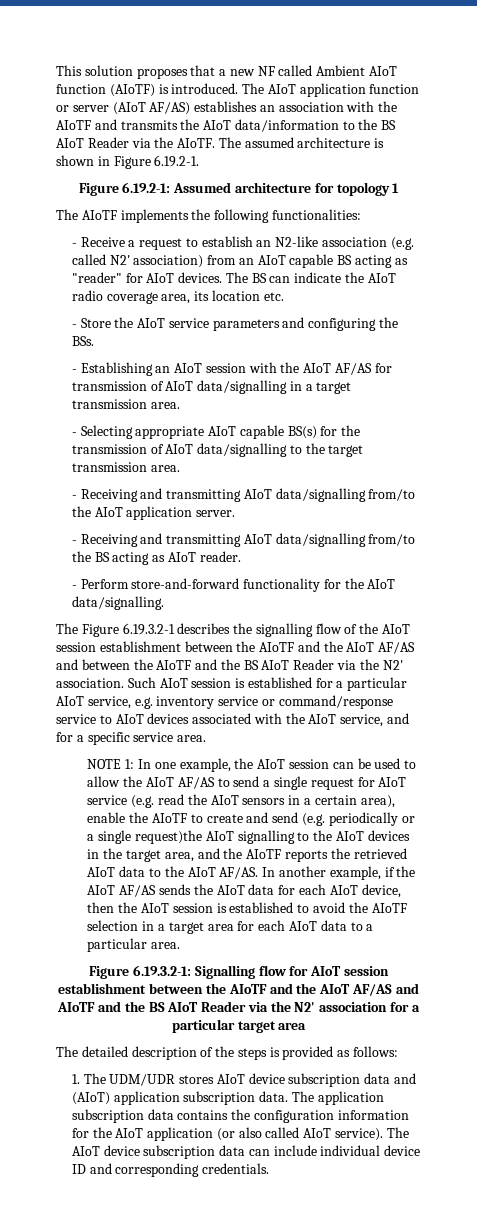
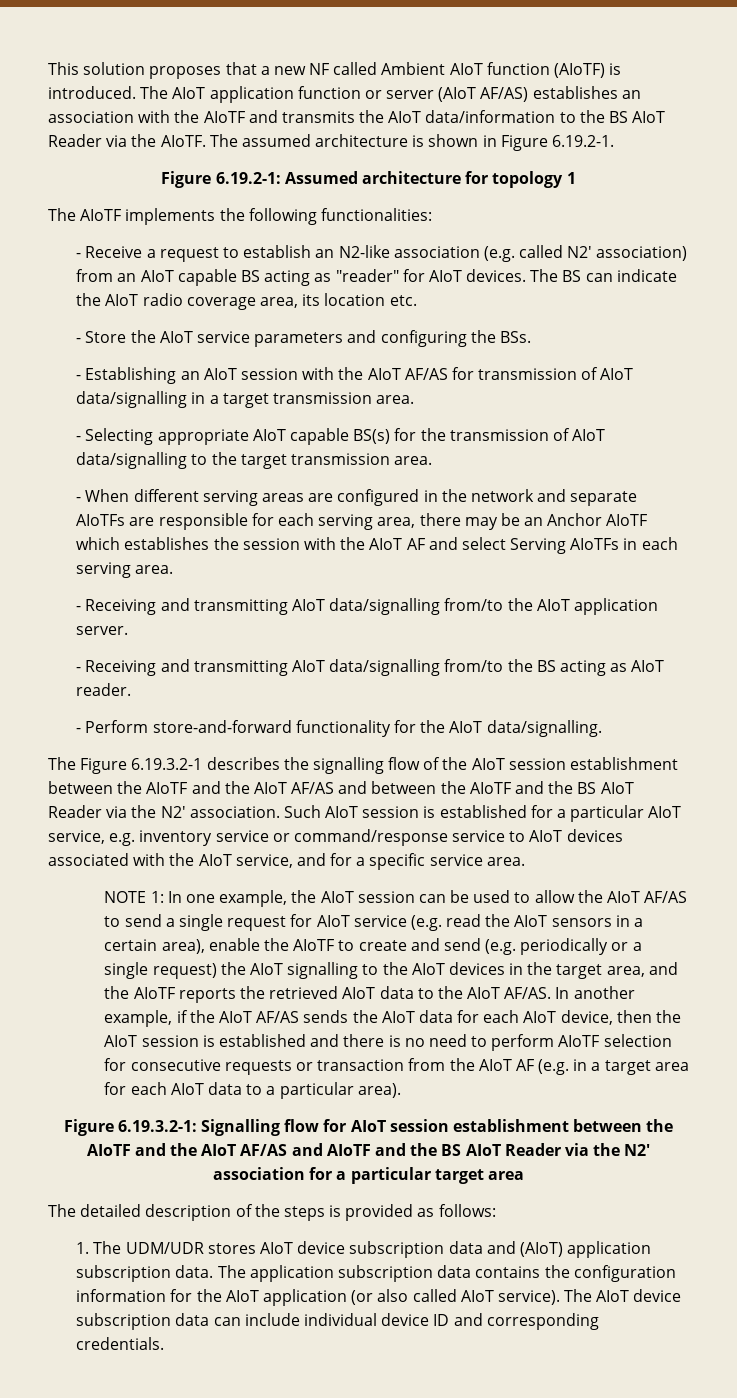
(180, 468) none -> [76,489,638,506] [76,513,648,530] [76,537,678,554] [76,562,174,578] // - When different serving areas are configured in the network and separate AIoTFs are responsible for each serving area, there may be an Anchor AIoTF which establishes the session with the AIoT AF and select Serving AIoTFs in each serving area.
[135,830,203,844] request)the -> [152,962,246,979] request) the
[297,902,407,913] [87,920,139,931] to avoid the AIoTF selection -> [310,1034,672,1051] [104,1058,570,1075] and there is no need to perform AIoTF selection for consecutive requests or transaction from the AIoT AF (e.g.
[151,942,181,949] area. -> [357,1083,401,1098] area).

